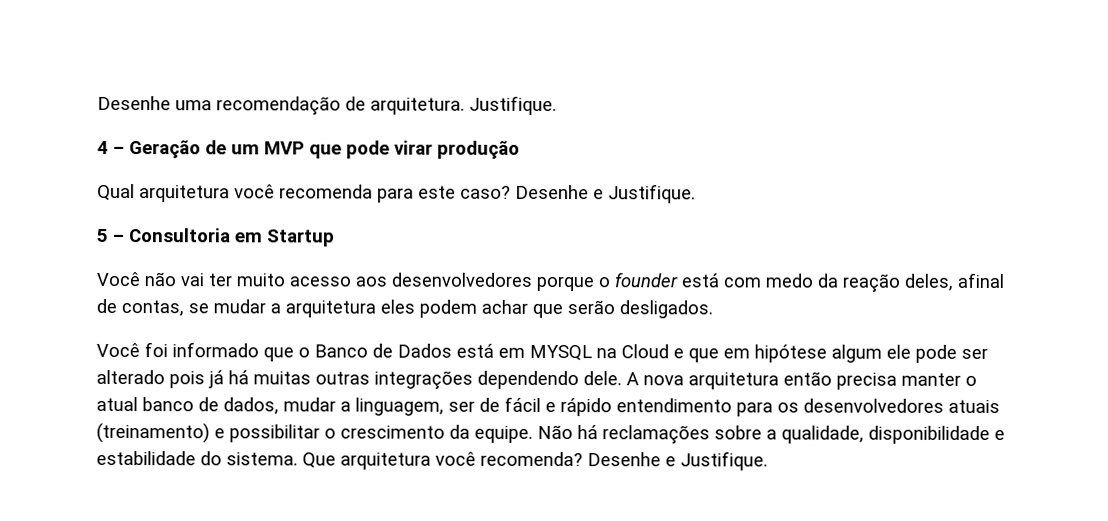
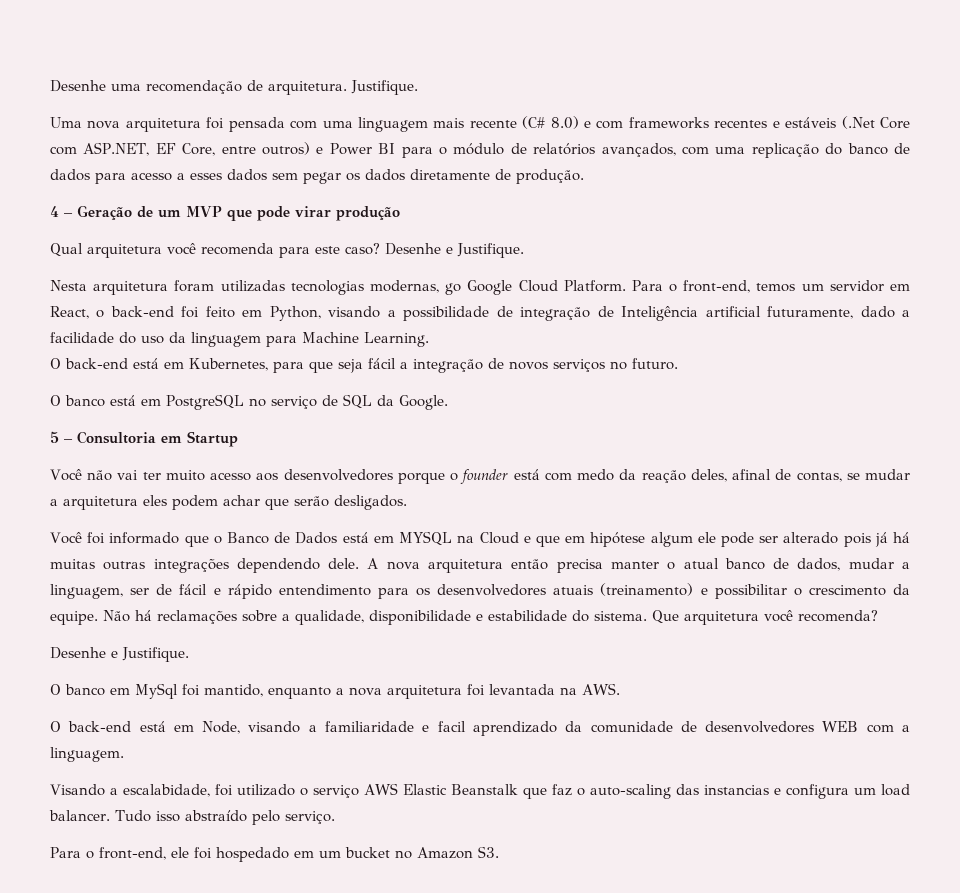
(557, 105) none -> [50,116,911,132] [50,142,910,158] [50,169,584,184] // Uma nova arquitetura foi pensada com uma linguagem mais recente (C# 8.0) e com frameworks recentes e estáveis (.Net Core com ASP.NET, EF Core, entre outros) e Power BI para o módulo de relatórios avançados, com uma replicação do banco de dados para acesso a esses dados sem pegar os dados diretamente de produção.
(696, 194) none -> [50,280,910,295] [50,306,911,321] [50,332,429,347] [50,358,678,373] [50,394,448,410] // Nesta arquitetura foram utilizadas tecnologias modernas, go Google Cloud Platform. Para o front-end, temos um servidor em React, o back-end foi feito em Python, visando a possibilidade de integração de Inteligência artificial futuramente, dado a facilidade do uso da linguagem para Machine Learning. // O back-end está em Kubernetes, para que seja fácil a integração de novos serviços no futuro. // O banco está em PostgreSQL no serviço de SQL da Google.
[587,451,768,471] Desenhe e Justifique. -> [50,647,189,662] [50,683,620,699] [50,721,910,736] [50,747,124,762] [50,783,910,799] [49,810,335,825] [50,846,499,862] // Desenhe e Justifique. // O banco em MySql foi mantido, enquanto a nova arquitetura foi levantada na AWS. // O back-end está em Node, visando a familiaridade e facil aprendizado da comunidade de desenvolvedores WEB com a linguagem. // Visando a escalabidade, foi utilizado o serviço AWS Elastic Beanstalk que faz o auto-scaling das instancias e configura um load balancer. Tudo isso abstraído pelo serviço. // Para o front-end, ele foi hospedado em um bucket no Amazon S3.

